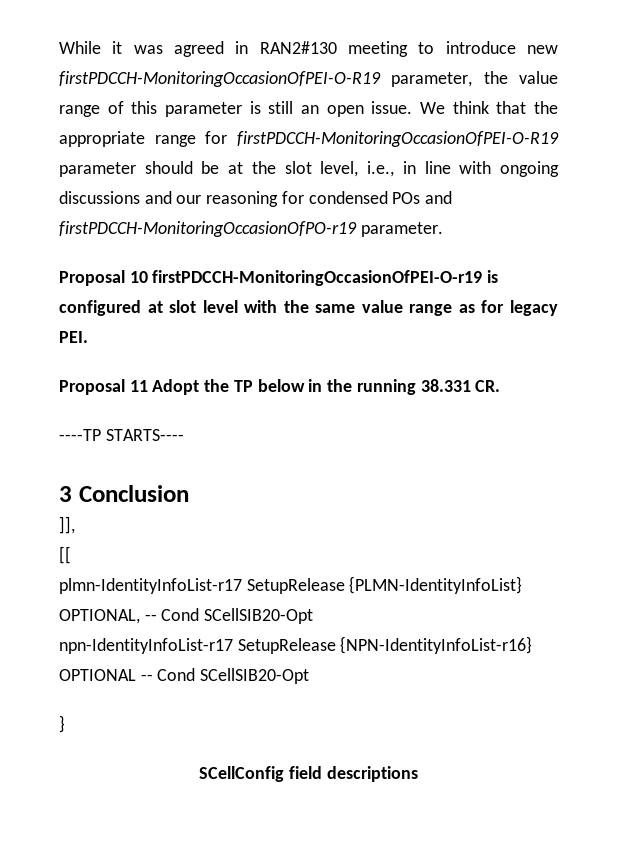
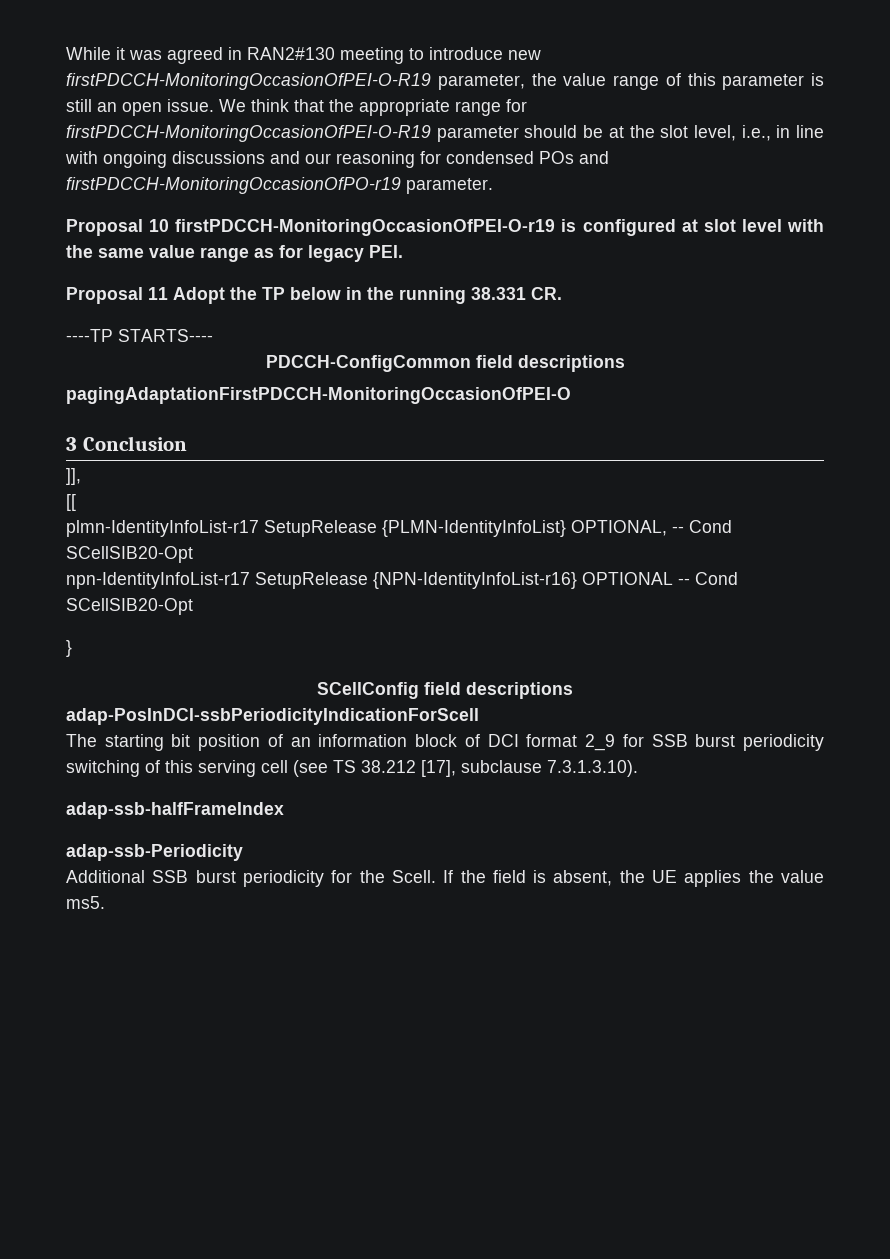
(184, 435) none -> [265,355,625,372] [66,387,571,404] // PDCCH-ConfigCommon field descriptions // pagingAdaptationFirstPDCCH-MonitoringOccasionOfPEI-O
(418, 774) none -> [66,708,479,725] [66,734,825,751] [66,760,638,777] [66,802,284,819] [66,844,243,861] [66,870,824,887] [66,896,105,909] // adap-PosInDCI-ssbPeriodicityIndicationForScell // The starting bit position of an information block of DCI format 2_9 for SSB burst periodicity switching of this serving cell (see TS 38.212 [17], subclause 7.3.1.3.10). // adap-ssb-halfFrameIndex // adap-ssb-Periodicity // Additional SSB burst periodicity for the Scell. If the field is absent, the UE applies the value ms5.

